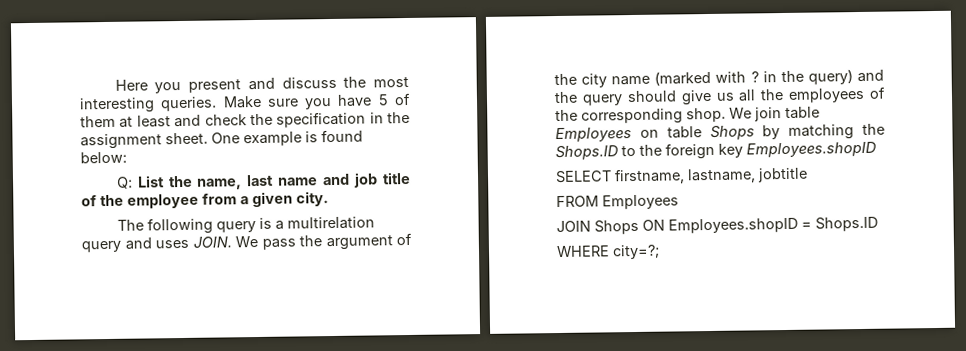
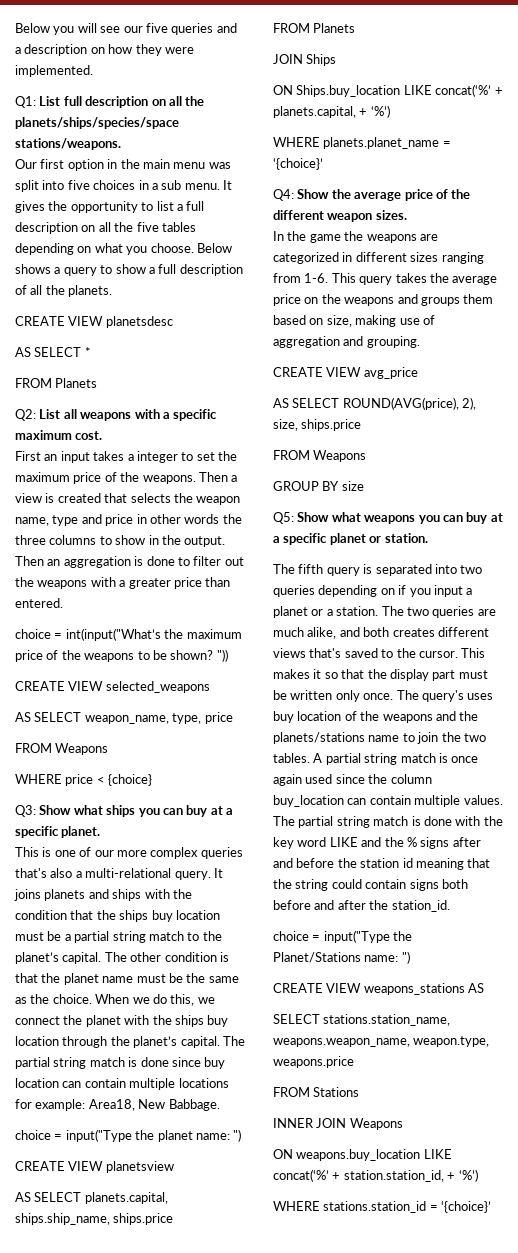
[114,76,409,94] [79,92,411,114] [80,111,410,128] [80,129,363,150] [80,151,127,164] [115,171,411,190] [81,191,329,209] [116,217,213,235] Here you present and discuss the most interesting queries. Make sure you have 5 of them at least and check the specification in the assignment sheet. One example is found below: // Q: List the name, last name and job title of the employee from a given city. // The following -> [15,23,237,35] [15,44,194,56] [15,65,93,77] [15,96,205,108] [15,117,179,129] [15,138,121,150] [15,159,231,171] [15,180,232,192] [15,201,205,213] [15,222,196,234] [15,243,232,255] [15,264,243,276] [15,285,113,297] [15,316,173,328] [15,347,91,357] [15,378,98,388] [15,409,218,421] [15,430,103,440] [15,451,237,463] [15,472,238,484] [15,493,241,505] [15,514,242,526] [15,535,226,547] [15,556,244,568] [15,577,231,589] [15,598,63,608] [15,628,242,641] [15,649,228,662] [15,681,210,693] [15,712,233,724] [15,743,109,755] [15,774,153,786] [15,805,233,817] [15,826,101,838] [15,847,243,859] [15,868,223,880] [14,889,192,901] [15,910,220,922] [15,931,222,943] [15,952,229,964] [15,973,239,985] [15,994,215,1006] [15,1015,229,1027] [15,1036,245,1048] [15,1057,226,1069] [15,1078,229,1090] [15,1099,220,1111] [15,1129,242,1142] [15,1161,174,1173] [15,1192,168,1204] [15,1213,174,1225] [273,23,356,33] [273,54,337,66] [273,84,503,97] [273,105,390,118] [273,137,451,149] [273,158,323,170] [273,189,471,201] [273,210,407,222] [273,231,438,243] [273,252,484,264] [273,273,498,285] [273,294,494,306] [273,315,435,327] [273,336,420,348] [273,367,418,379] [273,397,477,410] [273,419,362,431] [273,450,367,462] [273,481,364,491] [273,512,503,524] [273,533,428,545] [273,564,324,574] Below you will see our five queries and a description on how they were implemented. // Q1: List full description on all the planets/ships/species/space stations/weapons. // Our first option in the main menu was split into five choices in a sub menu. It gives the opportunity to list a full description on all the five tables depending on what you choose. Below shows a query to show a full description of all the planets. // CREATE VIEW planetsdesc // AS SELECT * // FROM Planets // Q2: List all weapons with a specific maximum cost. // First an input takes a integer to set the maximum price of the weapons. Then a view is created that selects the weapon name, type and price in other words the three columns to show in the output. Then an aggregation is done to filter out the weapons with a greater price than entered. // choice = int(input("What’s the maximum price of the weapons to be shown? ")) // CREATE VIEW selected_weapons // AS SELECT weapon_name, type, price // FROM Weapons // WHERE price < {choice} // Q3: Show what ships you can buy at a specific planet. // This is one of our more complex queries that's also a multi-relational query. It joins planets and ships with the condition that the ships buy location must be a partial string match to the planet’s capital. The other condition is that the planet name must be the same as the choice. When we do this, we connect the planet with the ships buy location through the planet’s capital. The partial string match is done since buy location can contain multiple locations for example: Area18, New Babbage. // choice = input("Type the planet name: ") // CREATE VIEW planetsview // AS SELECT planets.capital, ships.ship_name, ships.price // FROM Planets // JOIN Ships // ON Ships.buy_location LIKE concat(‘%’ + planets.capital, + ‘%’) // WHERE planets.planet_name = ‘{choice}’ // Q4: Show the average price of the different weapon sizes. // In the game the weapons are categorized in different sizes ranging from 1-6. This query takes the average price on the weapons and groups them based on size, making use of aggregation and grouping. // CREATE VIEW avg_price // AS SELECT ROUND(AVG(price), 2), size, ships.price // FROM Weapons // GROUP BY size // Q5: Show what weapons you can buy at a specific planet or station. // The fifth
[274,216,375,230] [81,232,412,253] [554,69,884,88] [554,86,886,106] [555,106,820,125] [555,123,885,143] [555,141,877,161] [555,167,808,185] [556,194,679,210] [556,216,878,235] [556,244,660,260] a multirelation query and uses JOIN. We pass the argument of the city name (marked with ? in the query) and the query should give us all the employees of the corresponding shop. We join table Employees on table Shops by matching the Shops.ID to the foreign key Employees.shopID // SELECT firstname, lastname, jobtitle // FROM Employees // JOIN Shops ON Employees.shopID = Shops.ID // WHERE city=?; -> [375,564,483,576] [273,585,473,597] [273,606,496,618] [273,627,489,639] [273,648,486,658] [273,669,488,681] [273,690,494,702] [273,711,479,723] [273,732,486,744] [273,753,479,765] [273,774,432,786] [273,795,503,807] [273,816,503,828] [273,837,481,849] [273,858,491,870] [273,879,468,891] [273,900,450,912] [273,930,413,943] [273,951,410,964] [273,983,485,995] [273,1014,451,1026] [273,1036,490,1047] [273,1056,354,1068] [273,1087,360,1097] [273,1118,403,1130] [273,1149,452,1161] [273,1169,478,1182] [273,1201,492,1213] separated into two queries depending on if you input a planet or a station. The two queries are much alike, and both creates different views that's saved to the cursor. This makes it so that the display part must be written only once. The query's uses buy location of the weapons and the planets/stations name to join the two tables. A partial string match is once again used since the column buy_location can contain multiple values. The partial string match is done with the key word LIKE and the % signs after and before the station id meaning that the string could contain signs both before and after the station_id. // choice = input("Type the Planet/Stations name: ") // CREATE VIEW weapons_stations AS // SELECT stations.station_name, weapons.weapon_name, weapon.type, weapons.price // FROM Stations // INNER JOIN Weapons // ON weapons.buy_location LIKE concat(‘%’ + station.station_id, + ‘%’) // WHERE stations.station_id = ‘{choice}’

